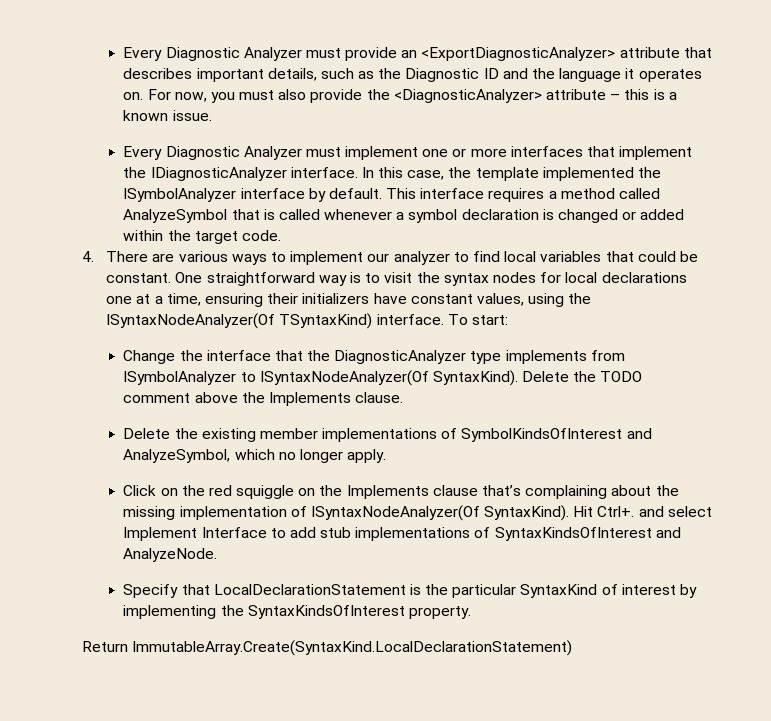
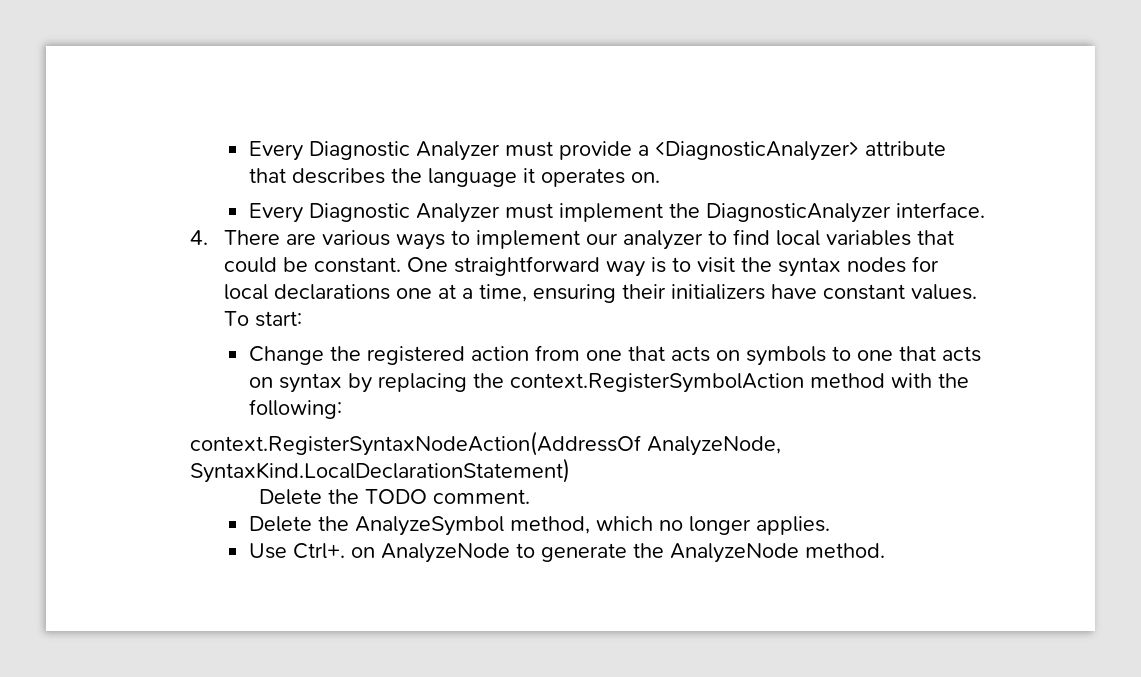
[401,47,616,61] an <ExportDiagnosticAnalyzer> -> [637,141,859,161] a <DiagnosticAnalyzer>
[196,68,528,82] important details, such as the Diagnostic ID and -> (385, 176) none
[147,89,677,103] [123,110,212,121] For now, you must also provide the <DiagnosticAnalyzer> attribute – this is a known issue. -> (660, 177) none
[422,146,693,160] [123,167,662,181] [123,188,661,202] [123,209,685,223] [123,230,281,244] one or more interfaces that implement the IDiagnosticAnalyzer interface. In this case, the template implemented the ISymbolAnalyzer interface by default. This interface requires a method called AnalyzeSymbol that is called whenever a symbol declaration is changed or added within the target code. -> [668,202,985,223] the DiagnosticAnalyzer interface.
[476,293,592,307] [106,313,509,329] [123,350,625,364] [123,370,643,386] [123,392,404,406] [123,428,652,442] [123,449,387,463] [123,485,679,499] [123,505,712,521] [123,527,681,541] [123,548,218,562] [123,584,698,598] [123,605,471,619] [82,640,573,656] values, using the ISyntaxNodeAnalyzer(Of TSyntaxKind) interface. To start: // Change the interface that the DiagnosticAnalyzer type implements from ISymbolAnalyzer to ISyntaxNodeAnalyzer(Of SyntaxKind). Delete the TODO comment above the Implements clause. // Delete the existing member implementations of SymbolKindsOfInterest and AnalyzeSymbol, which no longer apply. // Click on the red squiggle on the Implements clause that’s complaining about the missing implementation of ISyntaxNodeAnalyzer(Of SyntaxKind). Hit Ctrl+. and select Implement Interface to add stub implementations of SyntaxKindsOfInterest and AnalyzeNode. // Specify that LocalDeclarationStatement is the particular SyntaxKind of interest by implementing the SyntaxKindsOfInterest property. // Return ImmutableArray.Create(SyntaxKind.LocalDeclarationStatement) -> [911,284,978,300] [224,311,303,327] [248,345,981,366] [248,373,969,393] [248,399,342,419] [190,431,782,456] [190,458,571,483] [258,489,530,505] [248,516,830,536] [248,543,885,563] values. To start: // Change the registered action from one that acts on symbols to one that acts on syntax by replacing the context.RegisterSymbolAction method with the following: // context.RegisterSyntaxNodeAction(AddressOf AnalyzeNode, SyntaxKind.LocalDeclarationStatement) // Delete the TODO comment. // Delete the AnalyzeSymbol method, which no longer applies. // Use Ctrl+. on AnalyzeNode to generate the AnalyzeNode method.

